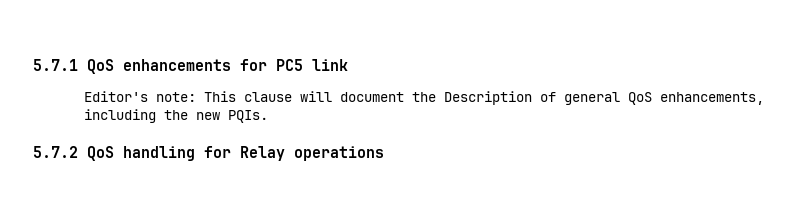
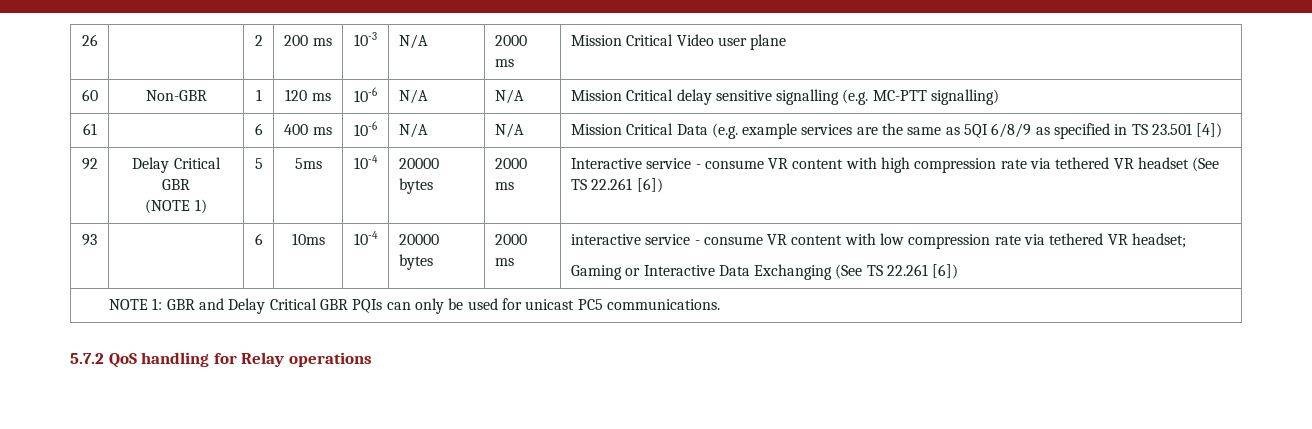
[33,59,348,74] [84,91,765,105] [84,109,269,123] 5.7.1 QoS enhancements for PC5 link // Editor's note: This clause will document the Description of general QoS enhancements, including the new PQIs. -> [81,34,98,46] [254,35,263,46] [284,35,332,46] [354,32,377,46] [398,34,428,49] [494,35,527,46] [494,59,514,67] [570,34,787,50] [81,89,98,101] [145,90,207,101] [255,89,262,101] [285,89,331,101] [354,87,377,102] [398,89,428,104] [494,89,524,104] [570,89,1000,105] [82,123,97,135] [254,123,263,135] [284,124,332,135] [354,121,377,136] [398,123,428,138] [494,123,524,138] [570,123,1223,139] [81,158,98,170] [132,157,221,173] [162,179,190,190] [145,199,207,214] [254,158,263,169] [294,158,322,169] [354,155,378,169] [398,158,439,169] [398,178,433,194] [494,158,527,169] [494,182,514,190] [570,157,1220,173] [570,178,663,193] [82,234,97,246] [254,233,263,245] [291,233,325,245] [354,231,378,245] [398,234,439,245] [398,254,433,270] [494,234,527,245] [494,258,514,266] [570,233,1187,249] [570,264,959,280] [109,298,720,314] 26 | | 2 | 200 ms | 10-3 | N/A | 2000 ms | Mission Critical Video user plane // 60 | Non-GBR | 1 | 120 ms | 10-6 | N/A | N/A | Mission Critical delay sensitive signalling (e.g. MC-PTT signalling) // 61 | | 6 | 400 ms | 10-6 | N/A | N/A | Mission Critical Data (e.g. example services are the same as 5QI 6/8/9 as specified in TS 23.501 [4]) // 92 | Delay Critical GBR // (NOTE 1) | 5 | 5ms | 10-4 | 20000 bytes | 2000 ms | Interactive service - consume VR content with high compression rate via tethered VR headset (See TS 22.261 [6]) // 93 | | 6 | 10ms | 10-4 | 20000 bytes | 2000 ms | interactive service - consume VR content with low compression rate via tethered VR headset; // Gaming or Interactive Data Exchanging (See TS 22.261 [6]) // NOTE 1: GBR and Delay Critical GBR PQIs can only be used for unicast PC5 communications.

